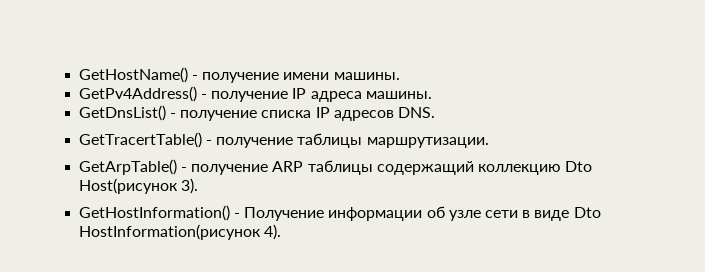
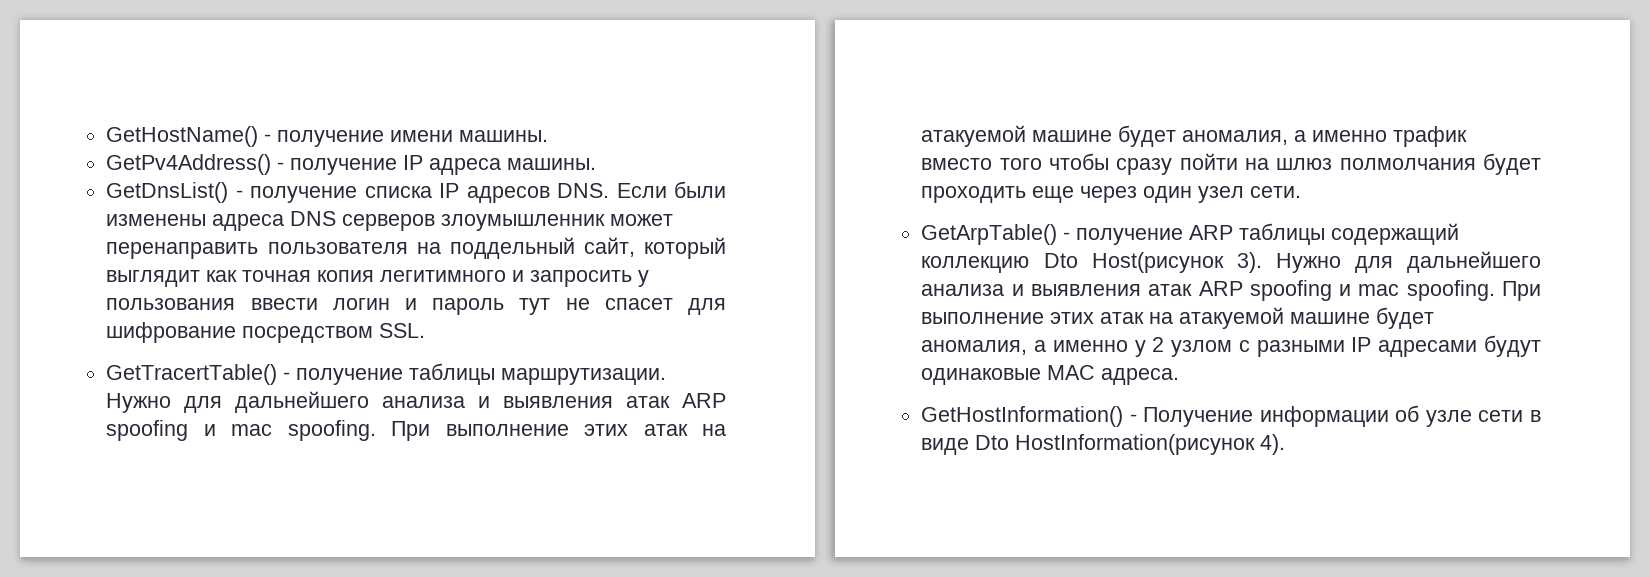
(435, 112) none -> [616,181,726,198] [106,211,674,231] [106,237,726,259] [106,270,650,287] [106,298,726,315] [106,322,426,343] Если были изменены адреса DNS серверов злоумышленник может перенаправить пользователя на поддельный сайт, который выглядит как точная копия легитимного и запросить у пользования ввести логин и пароль тут не спасет для шифрование посредством SSL.
(489, 142) none -> [106,391,726,413] [106,420,726,441] [921,125,1468,147] [921,153,1541,175] [921,186,1302,203] Нужно для дальнейшего анализа и выявления атак ARP spoofing и mac spoofing. При выполнение этих атак на атакуемой машине будет аномалия, а именно трафик вместо того чтобы сразу пойти на шлюз полмолчания будет проходить еще через один узел сети.
(199, 186) none -> [1275,251,1541,273] [921,280,1542,301] [921,307,1435,329] [921,335,1541,357] [921,365,1180,385] Нужно для дальнейшего анализа и выявления атак ARP spoofing и mac spoofing. При выполнение этих атак на атакуемой машине будет аномалия, а именно у 2 узлом с разными IP адресами будут одинаковые MAC адреса.

